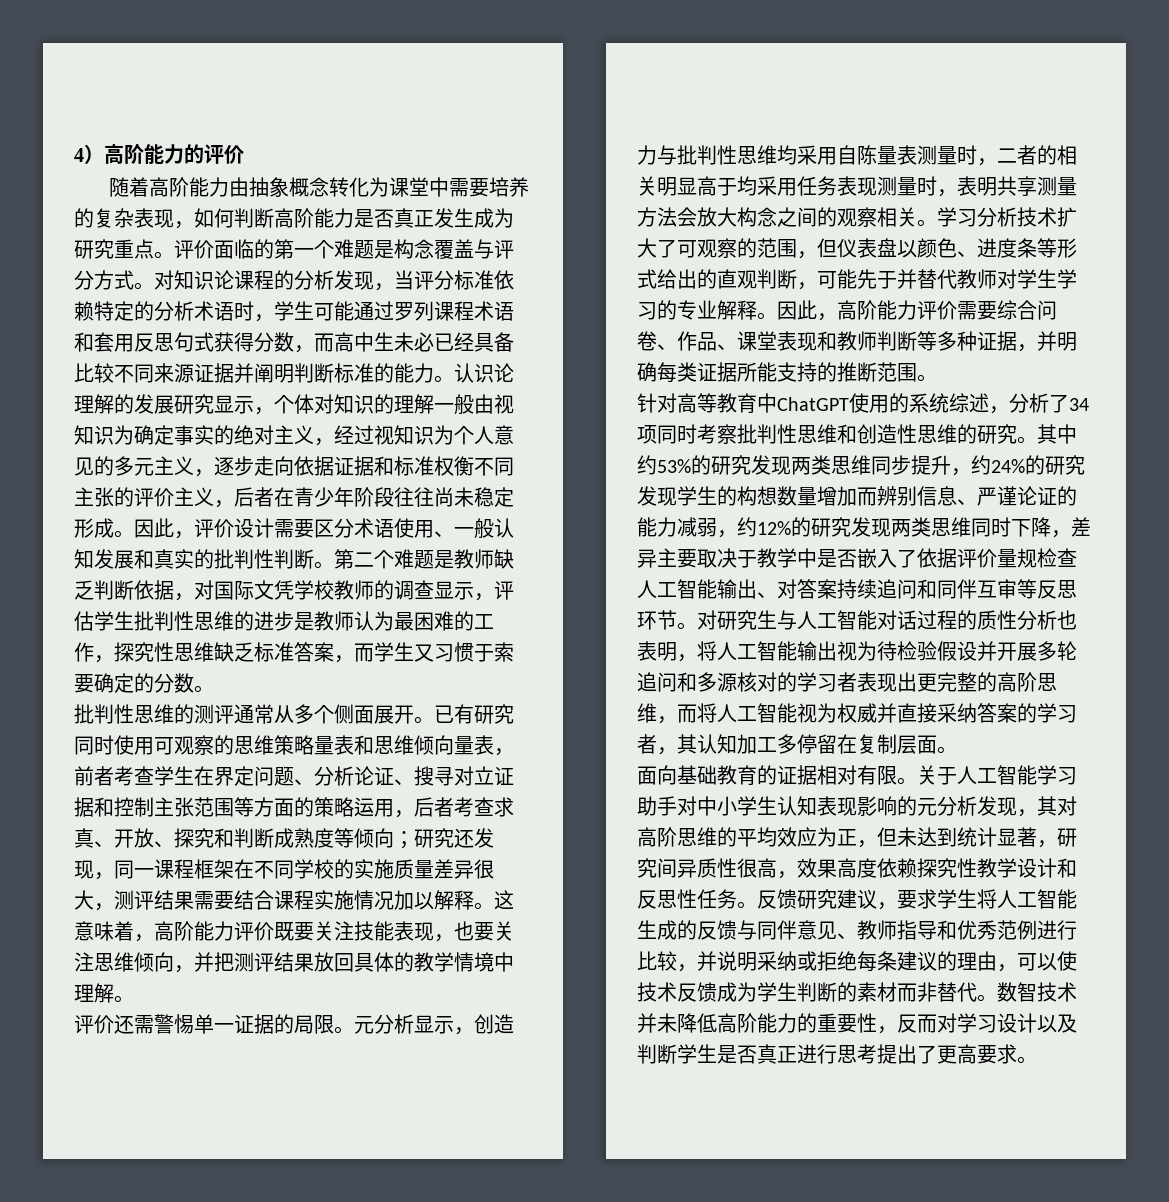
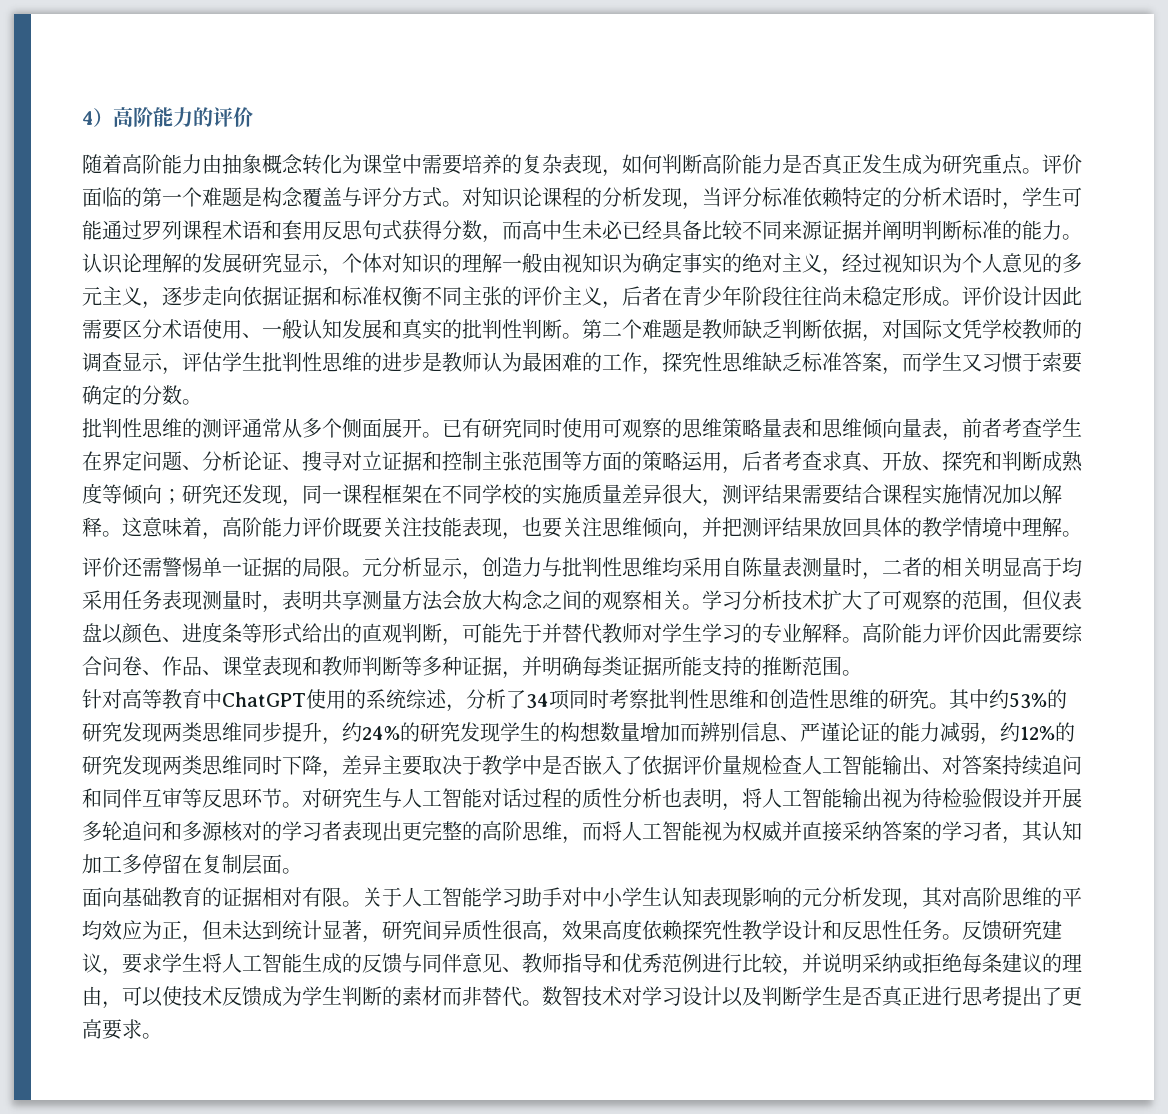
[134,518,194,539] 因此， -> (962, 303) none
(274, 528) none -> [1042,286,1082,306] 因此
[777,300,957,321] 因此，高阶能力评价 -> [862,623,1022,643] 高阶能力评价因此
[637,1013,937,1034] 并未降低高阶能力的重要性，反而 -> (622, 996) none

